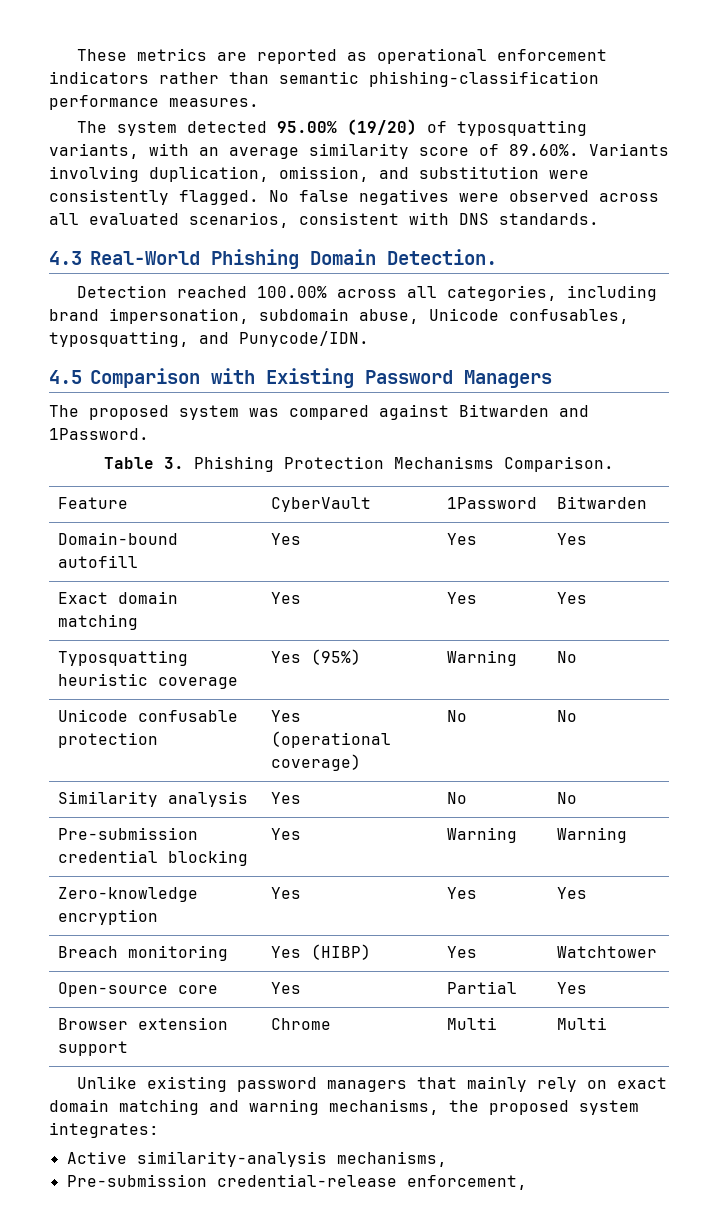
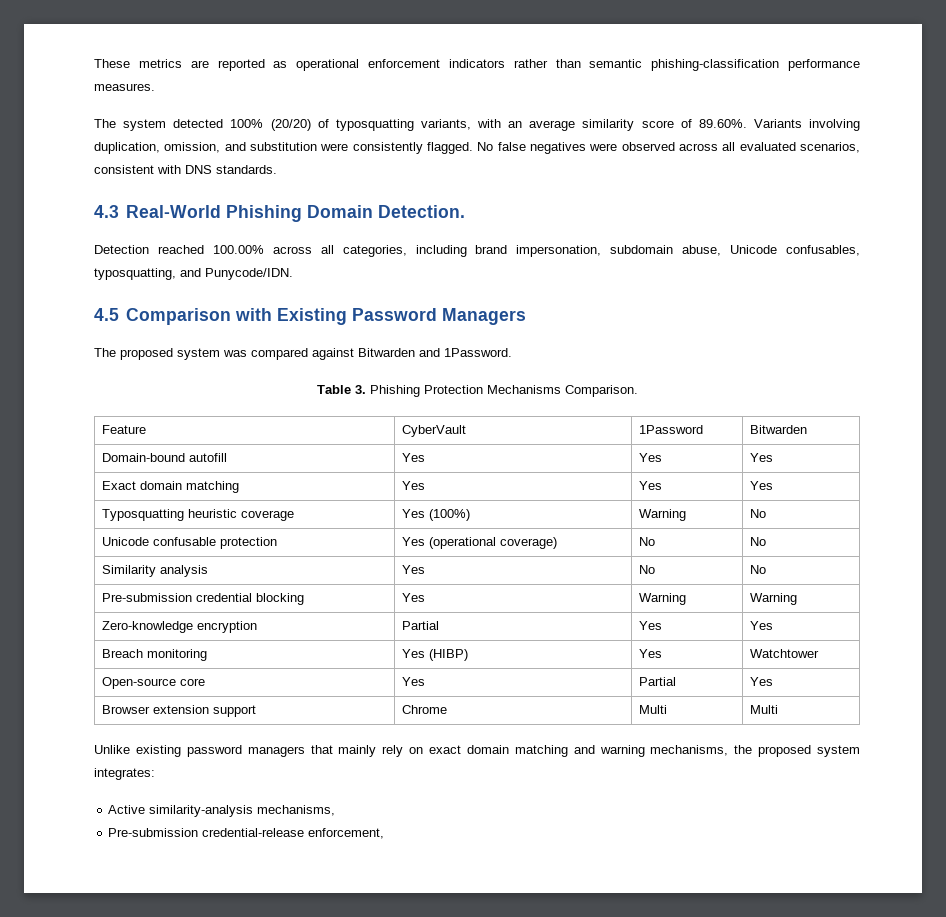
[277,119,418,135] 95.00% (19/20) -> [230,119,311,131] 100% (20/20)
[311,649,362,665] (95%) -> [429,509,471,521] (100%)
[271,887,302,899] Yes -> [402,621,440,630] Partial

